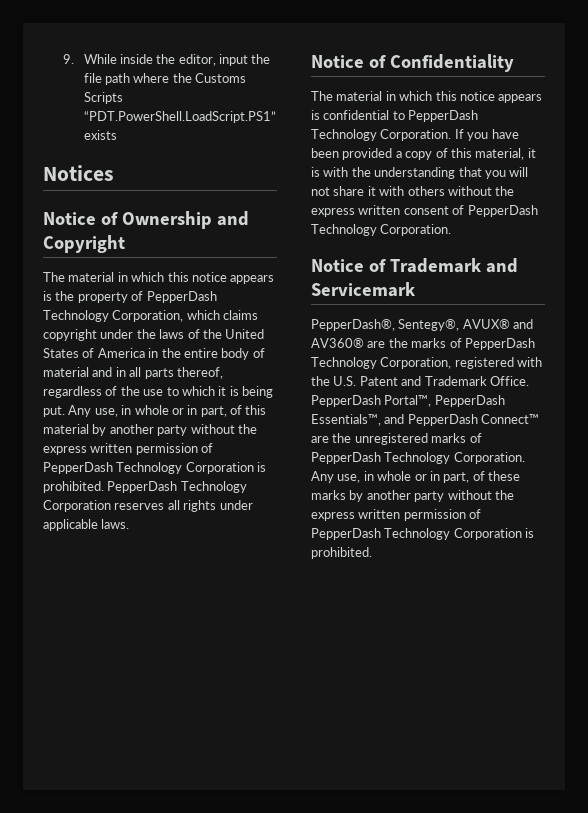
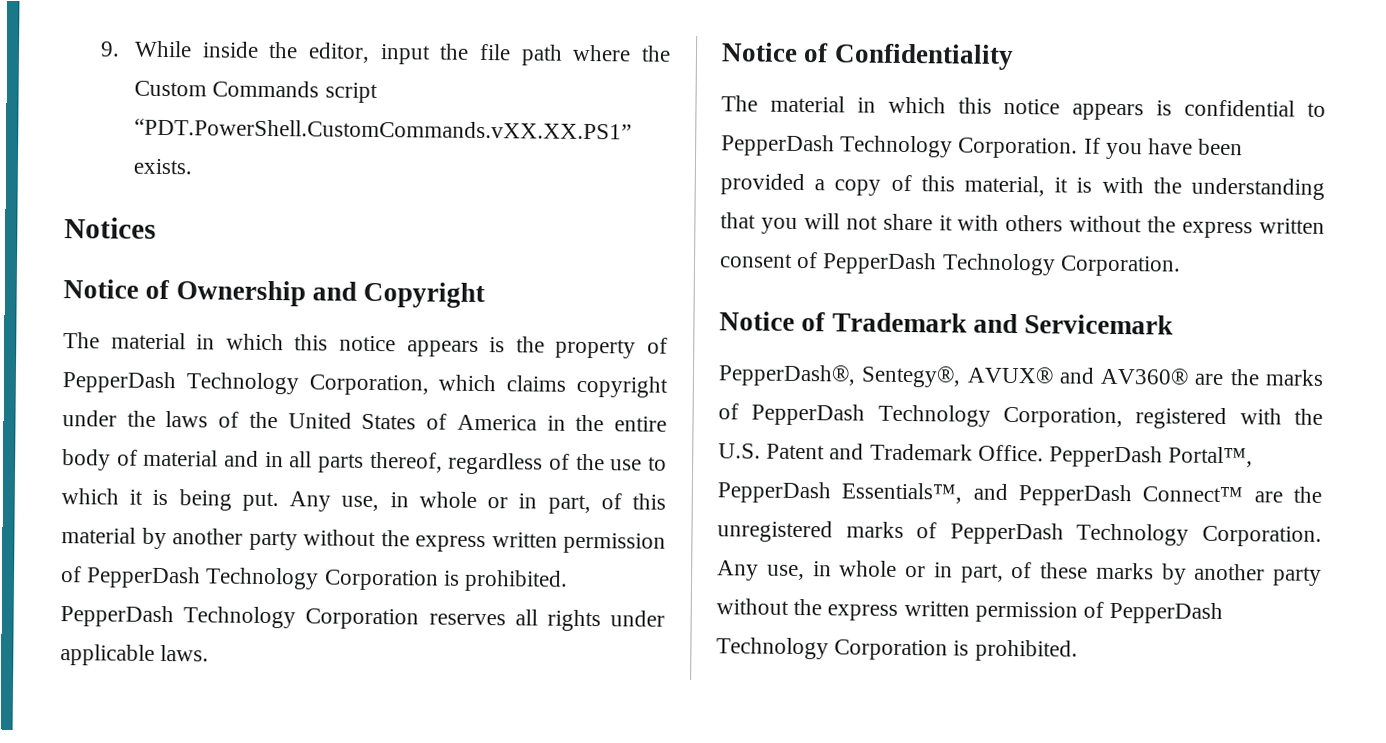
[195,73,247,83] [83,92,123,104] [83,111,276,123] [83,130,117,140] Customs Scripts “PDT.PowerShell.LoadScript.PS1” exists -> [134,80,378,104] [134,118,633,140] [133,158,193,175] Custom Commands script “PDT.PowerShell.CustomCommands.vXX.XX.PS1” exists.

